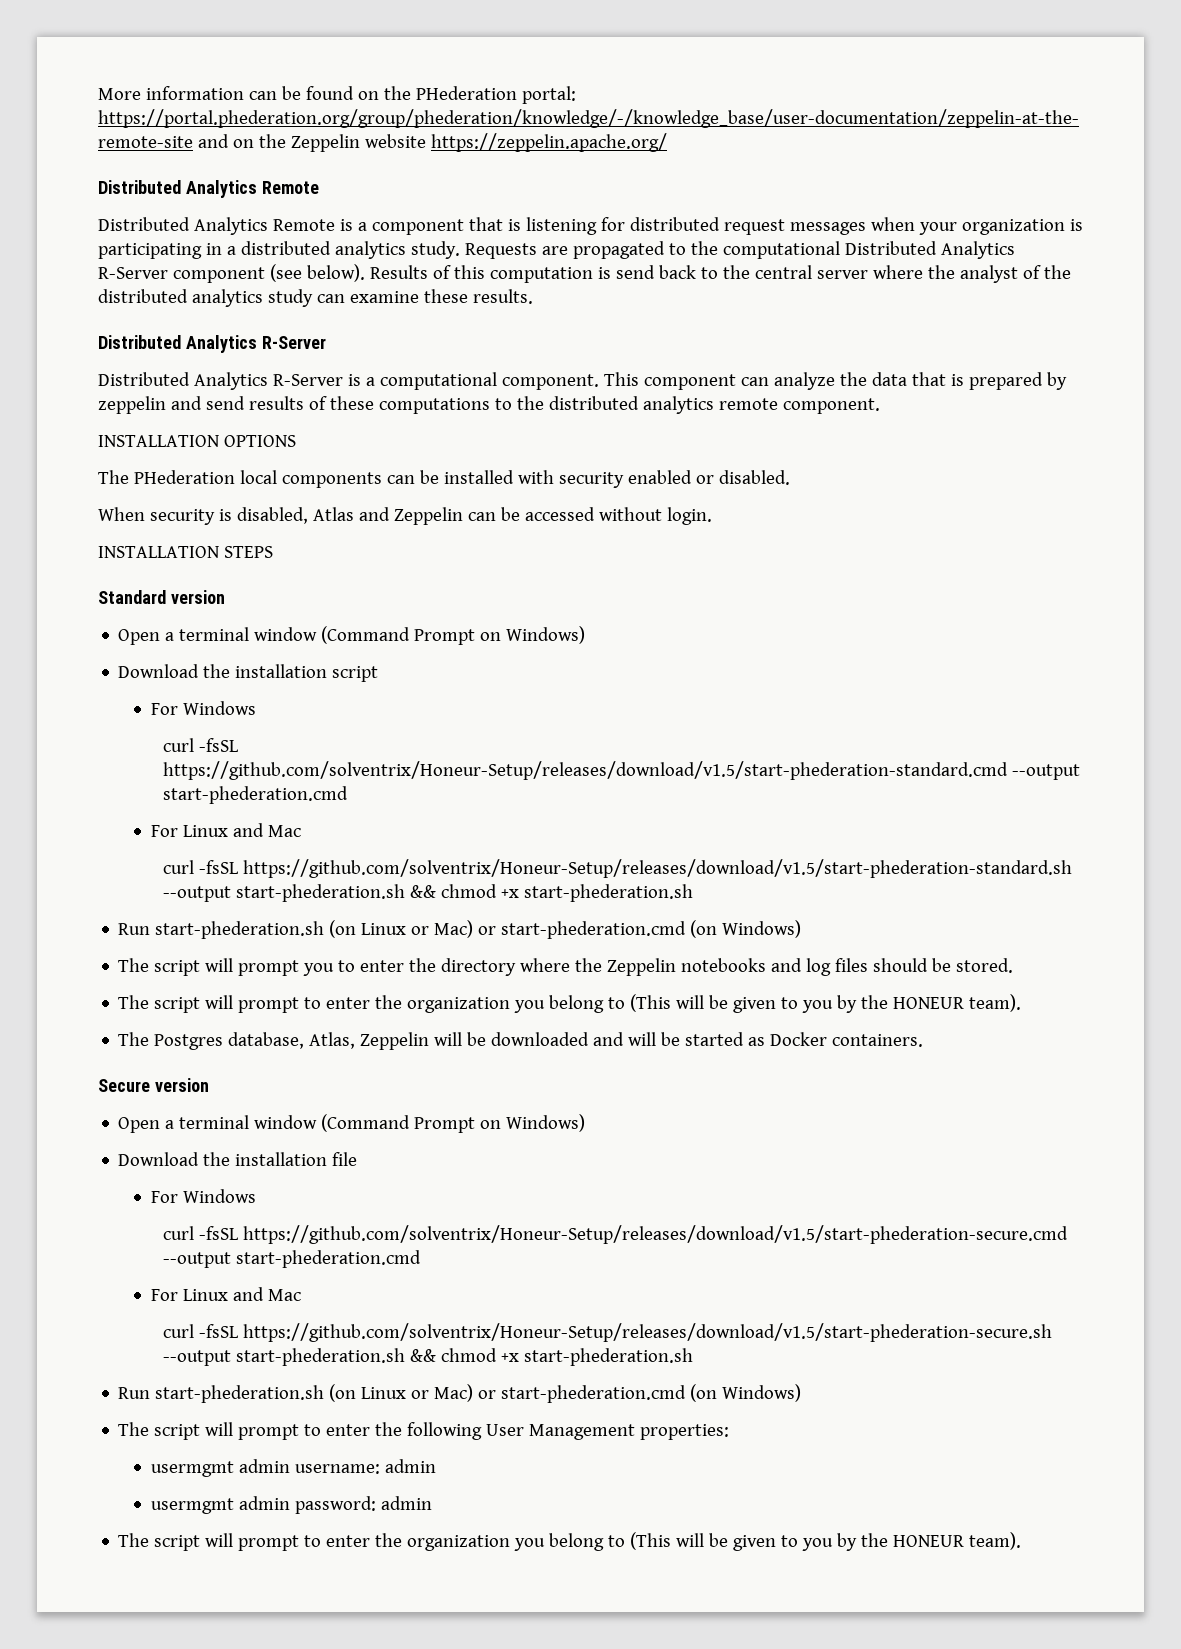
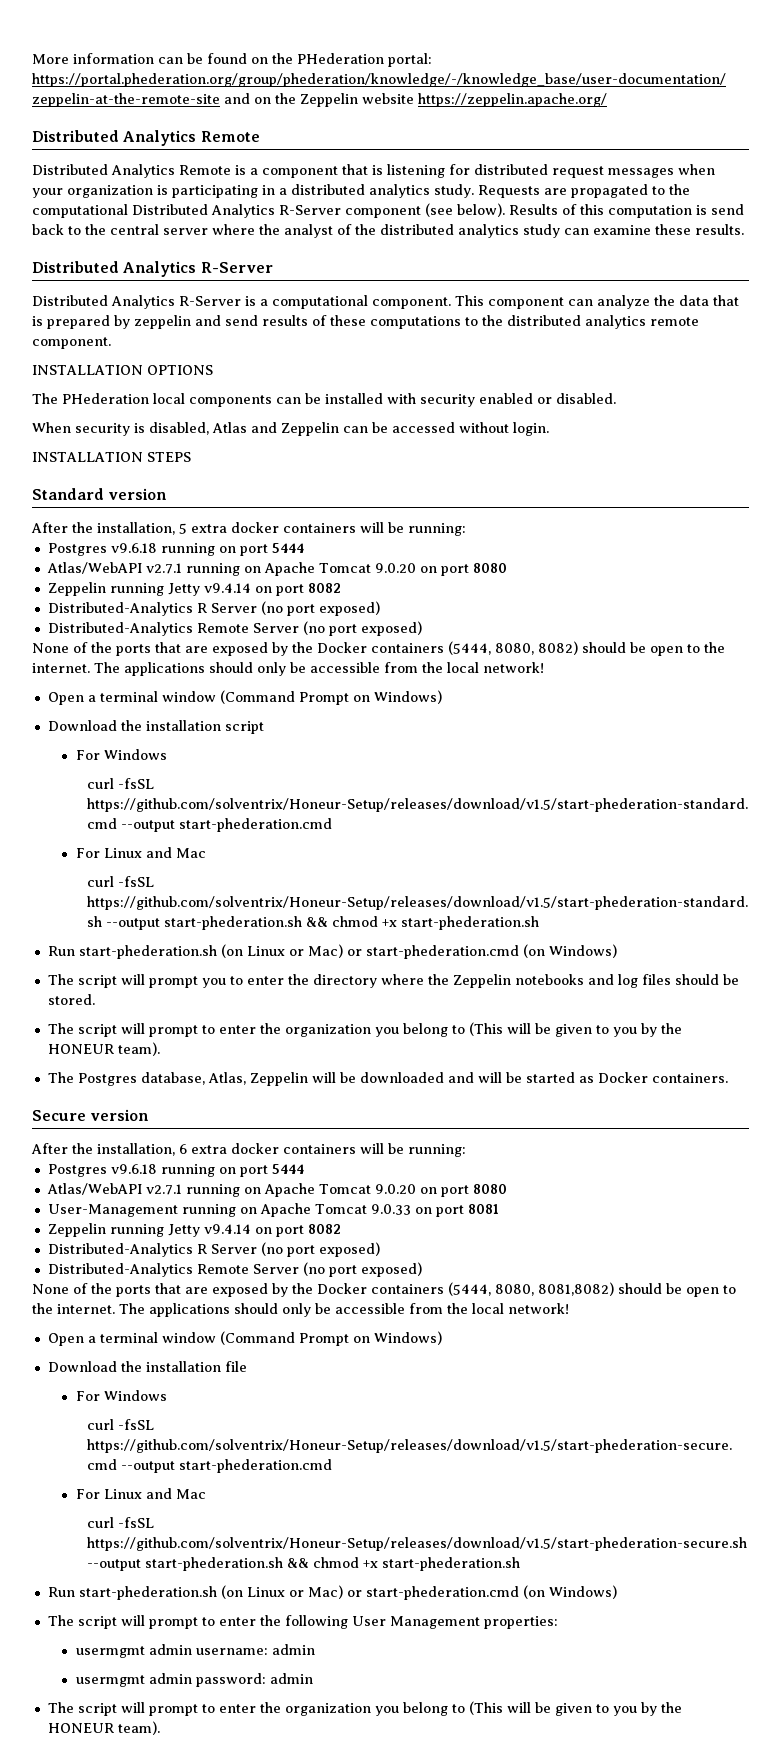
(225, 597) none -> [31,522,466,536] [47,543,304,556] [46,562,507,576] [47,582,341,596] [47,601,380,616] [47,621,422,636] [32,641,725,656] [32,662,544,676] // After the installation, 5 extra docker containers will be running: // Postgres v9.6.18 running on port 5444 // Atlas/WebAPI v2.7.1 running on Apache Tomcat 9.0.20 on port 8080 // Zeppelin running Jetty v9.4.14 on port 8082 // Distributed-Analytics R Server (no port exposed) // Distributed-Analytics Remote Server (no port exposed) // None of the ports that are exposed by the Docker containers (5444, 8080, 8082) should be open to the internet. The applications should only be accessible from the local network!
(209, 1085) none -> [31,1143,466,1157] [47,1164,304,1177] [46,1183,507,1197] [47,1203,499,1217] [47,1223,341,1237] [47,1242,380,1257] [47,1262,422,1277] [32,1282,736,1297] [32,1303,569,1317] // After the installation, 6 extra docker containers will be running: // Postgres v9.6.18 running on port 5444 // Atlas/WebAPI v2.7.1 running on Apache Tomcat 9.0.20 on port 8080 // User-Management running on Apache Tomcat 9.0.33 on port 8081 // Zeppelin running Jetty v9.4.14 on port 8082 // Distributed-Analytics R Server (no port exposed) // Distributed-Analytics Remote Server (no port exposed) // None of the ports that are exposed by the Docker containers (5444, 8080, 8081,8082) should be open to the internet. The applications should only be accessible from the local network!

